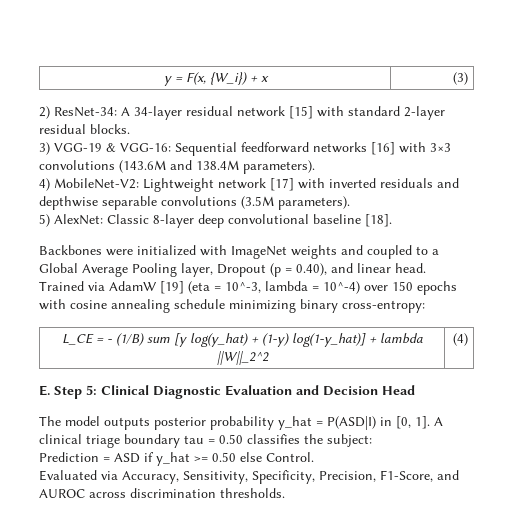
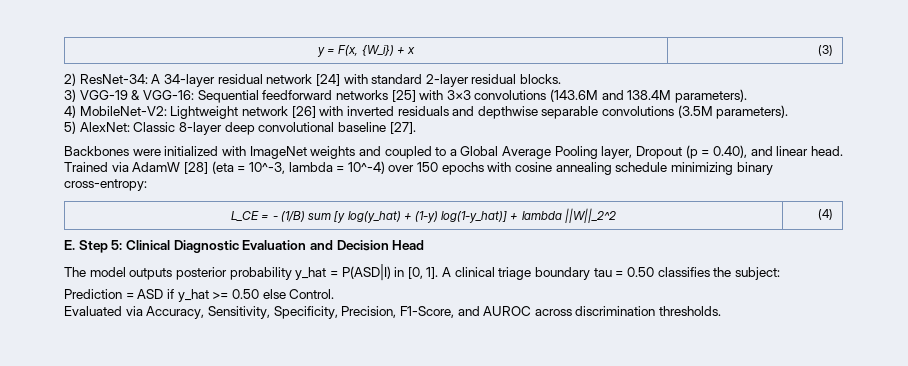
[289,106,313,119] [15] -> [315,74,340,86] [24]
[371,142,395,155] [16] -> [391,90,416,102] [25]
[270,178,294,191] [17] -> [291,106,316,118] [26]
[365,214,392,227] [18]. -> [389,122,416,134] [27].
[160,281,184,294] [19] -> [183,162,208,174] [28]

